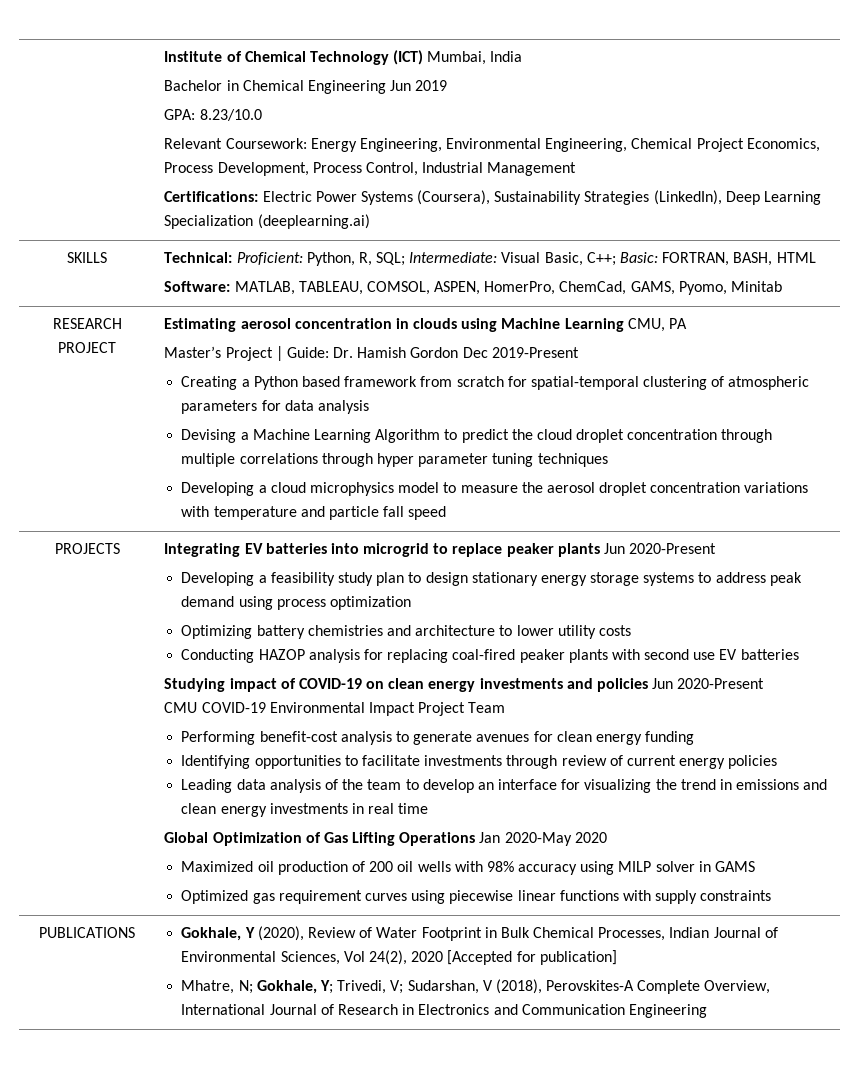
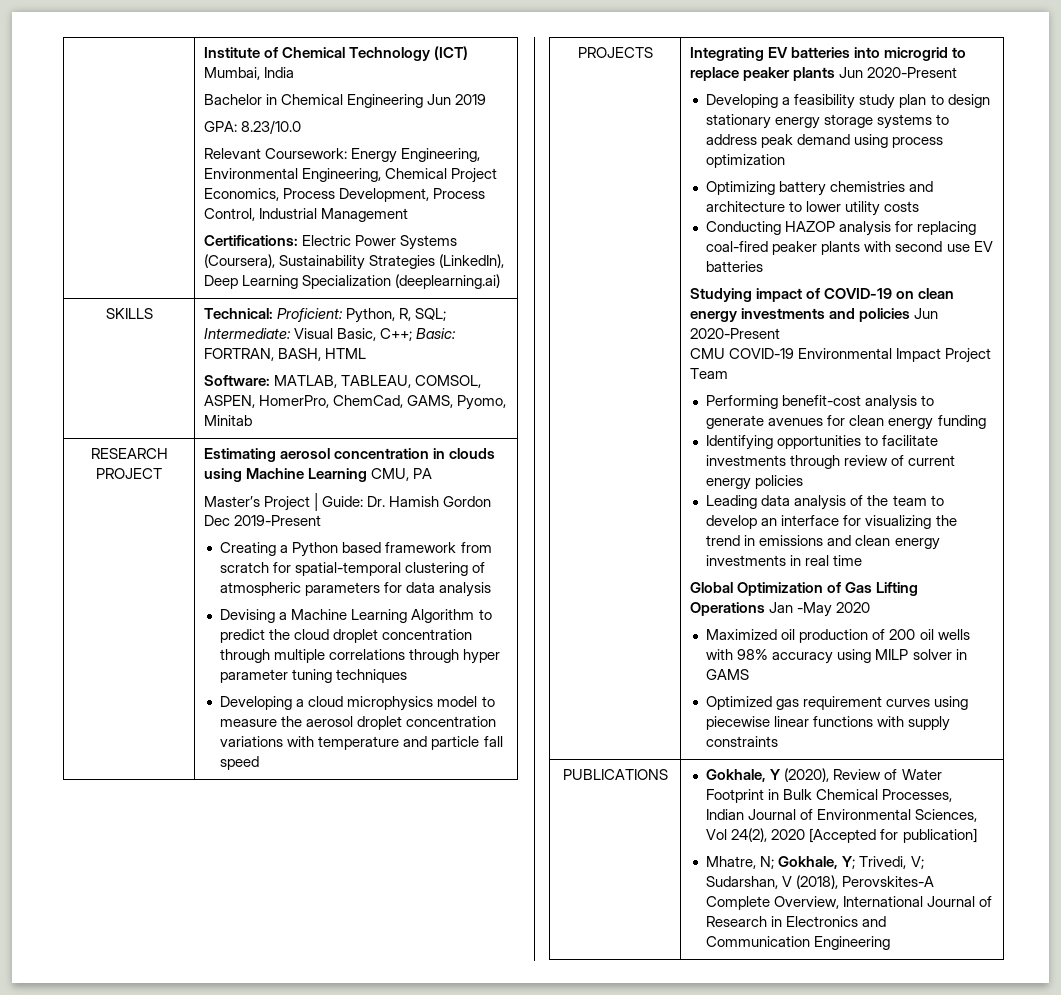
[504,832,572,846] 2020-May -> [796,602,832,617] -May

